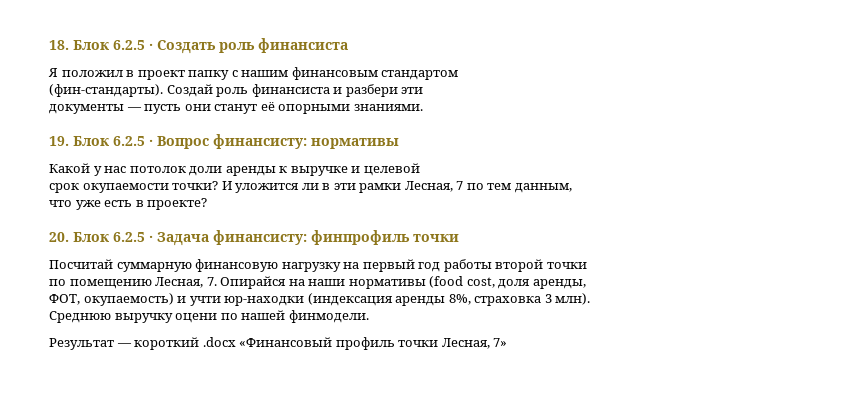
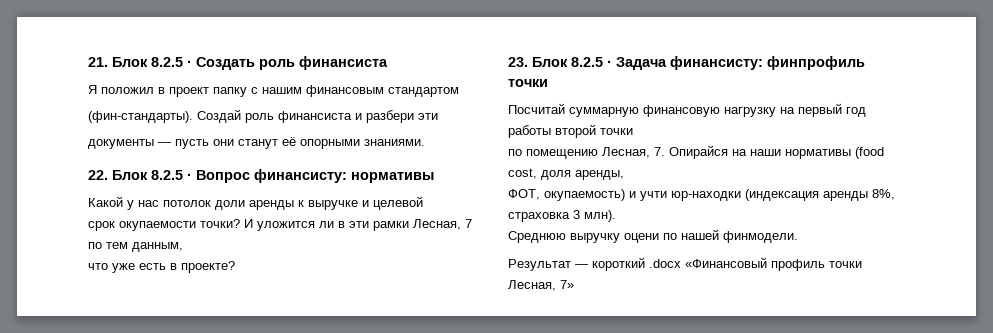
[49,40,145,50] 18. Блок 6.2.5 -> [88,57,183,67] 21. Блок 8.2.5
[49,136,145,146] 19. Блок 6.2.5 -> [88,170,183,180] 22. Блок 8.2.5
[49,232,145,242] 20. Блок 6.2.5 -> [508,57,603,67] 23. Блок 8.2.5

